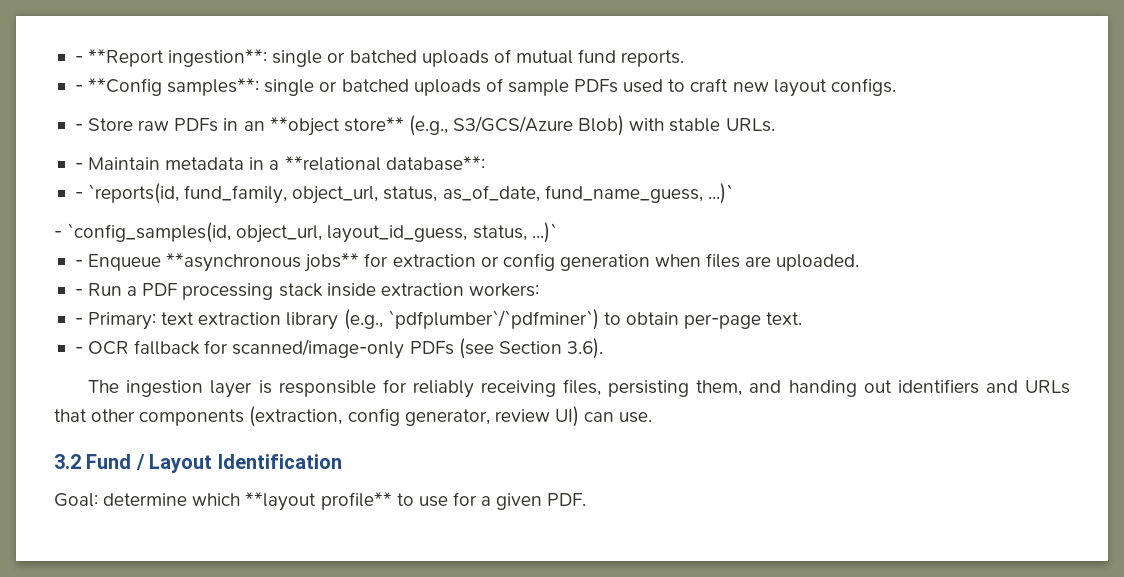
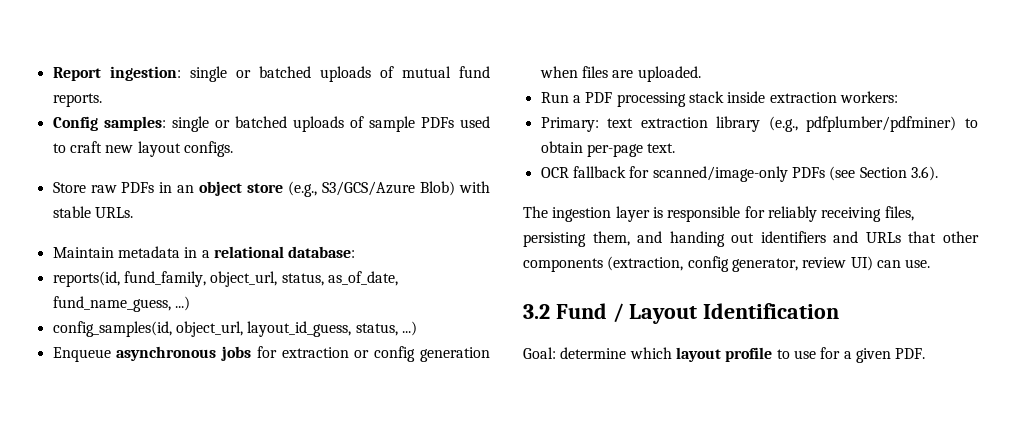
[74,49,268,67] - **Report ingestion**: -> [52,66,181,81] Report ingestion:
[74,78,260,96] - **Config samples**: -> [52,116,166,131] Config samples:
[74,124,83,131] - -> (233, 149) none
[269,117,404,136] **object store** -> [199,181,284,196] object store
[74,163,83,170] - -> (133, 212) none
[284,156,485,171] [74,183,180,204] **relational database**: // - `reports(id, -> [213,246,356,258] [52,271,120,287] relational database: // reports(id,
[707,183,733,204] [54,222,557,243] [74,253,360,272] ...)` // - `config_samples(id, object_url, layout_id_guess, status, ...)` // - Enqueue **asynchronous jobs** -> [174,296,190,311] [52,321,417,337] [52,346,252,362] ...) // config_samples(id, object_url, layout_id_guess, status, ...) // Enqueue asynchronous jobs
[74,289,83,296] - -> (701, 74) none
[74,318,83,325] - -> (898, 97) none
[387,309,599,330] `pdfplumber`/`pdfminer`) -> [806,116,957,132] pdfplumber/pdfminer)
[74,347,83,354] - -> (676, 148) none
[245,492,392,511] **layout profile** -> [675,347,773,362] layout profile

